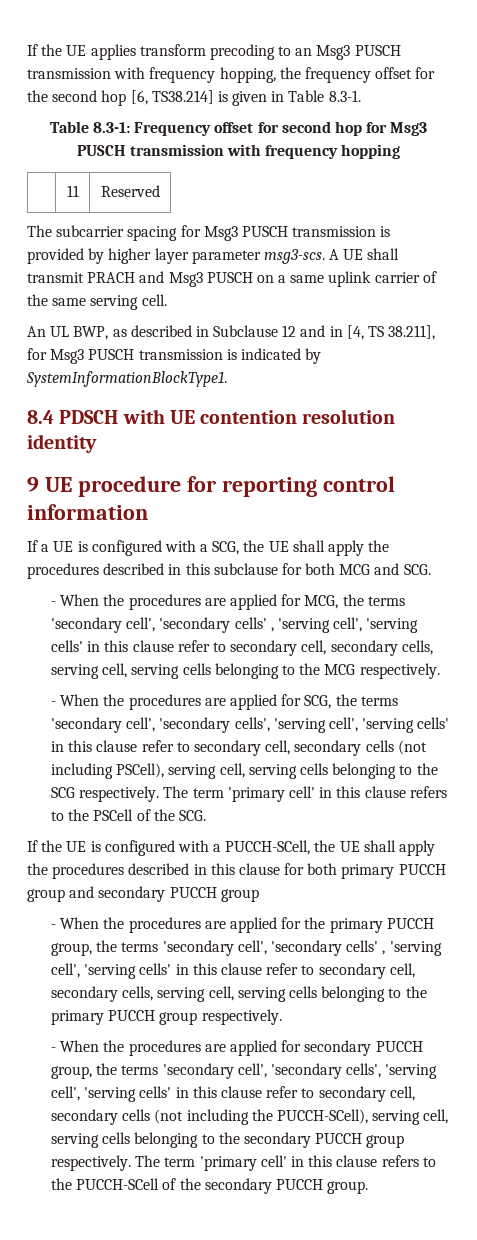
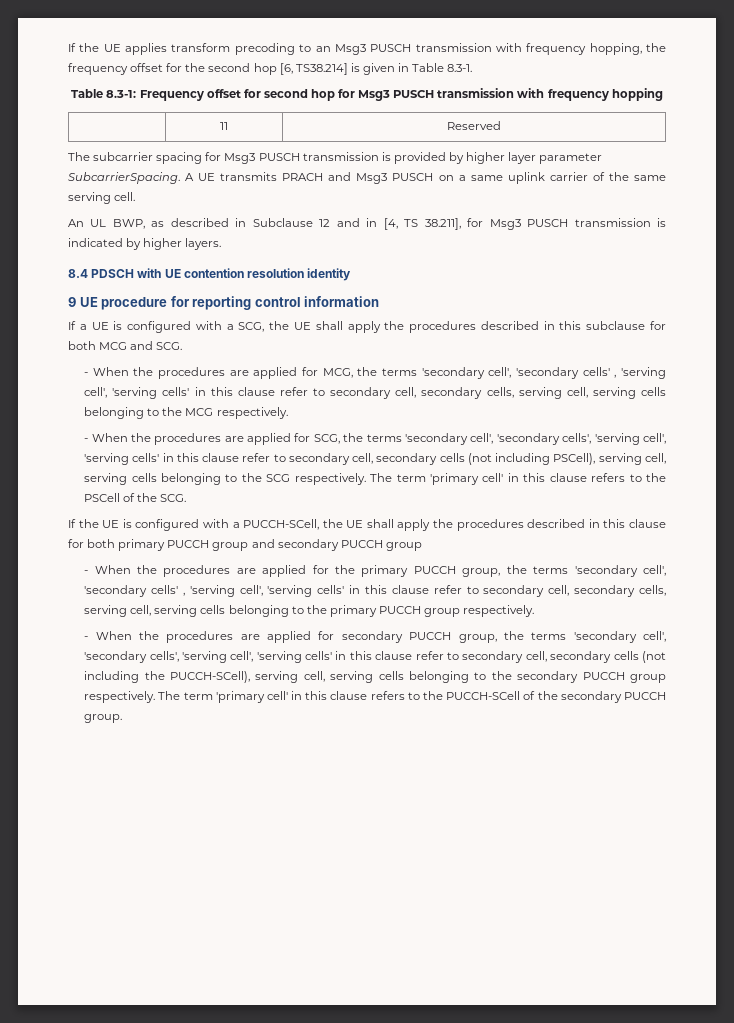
[263,249,325,264] msg3-scs. -> [68,172,180,184] SubcarrierSpacing.
[367,248,400,260] [27,272,84,283] shall transmit -> [220,172,278,181] transmits
[26,371,227,387] SystemInformationBlockType1. -> [143,238,222,250] higher layers.

